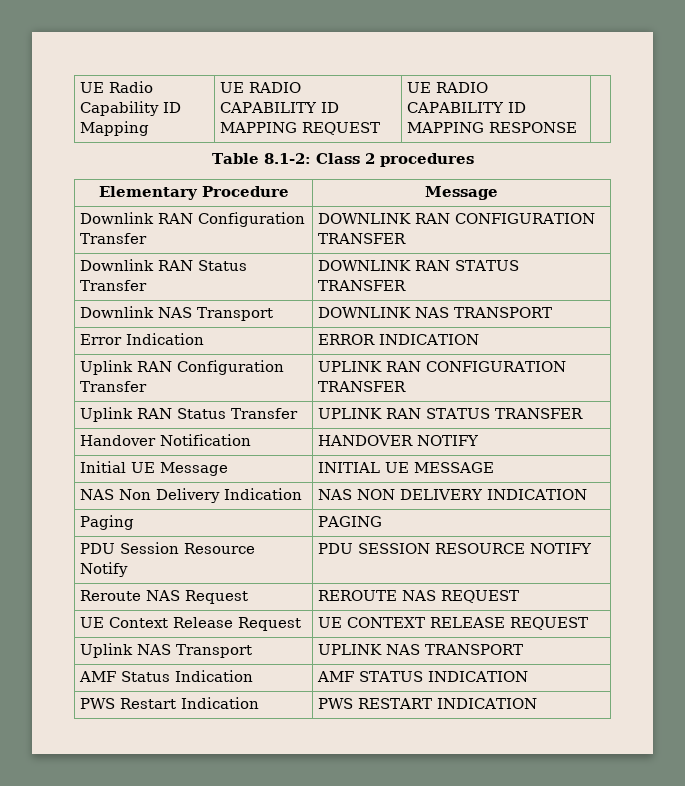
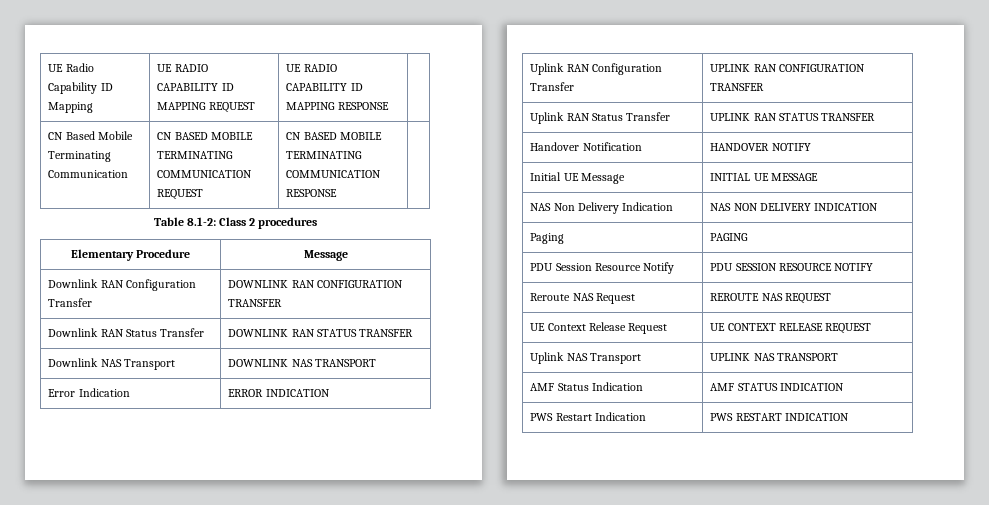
(578, 127) none -> [48,131,133,140] [48,151,112,162] [48,170,129,178] [157,132,253,140] [157,151,234,159] [157,170,253,178] [157,189,204,200] [286,132,382,140] [286,151,363,159] [286,170,382,178] [286,189,338,197] // CN Based Mobile Terminating Communication | CN BASED MOBILE TERMINATING COMMUNICATION REQUEST | CN BASED MOBILE TERMINATING COMMUNICATION RESPONSE |

